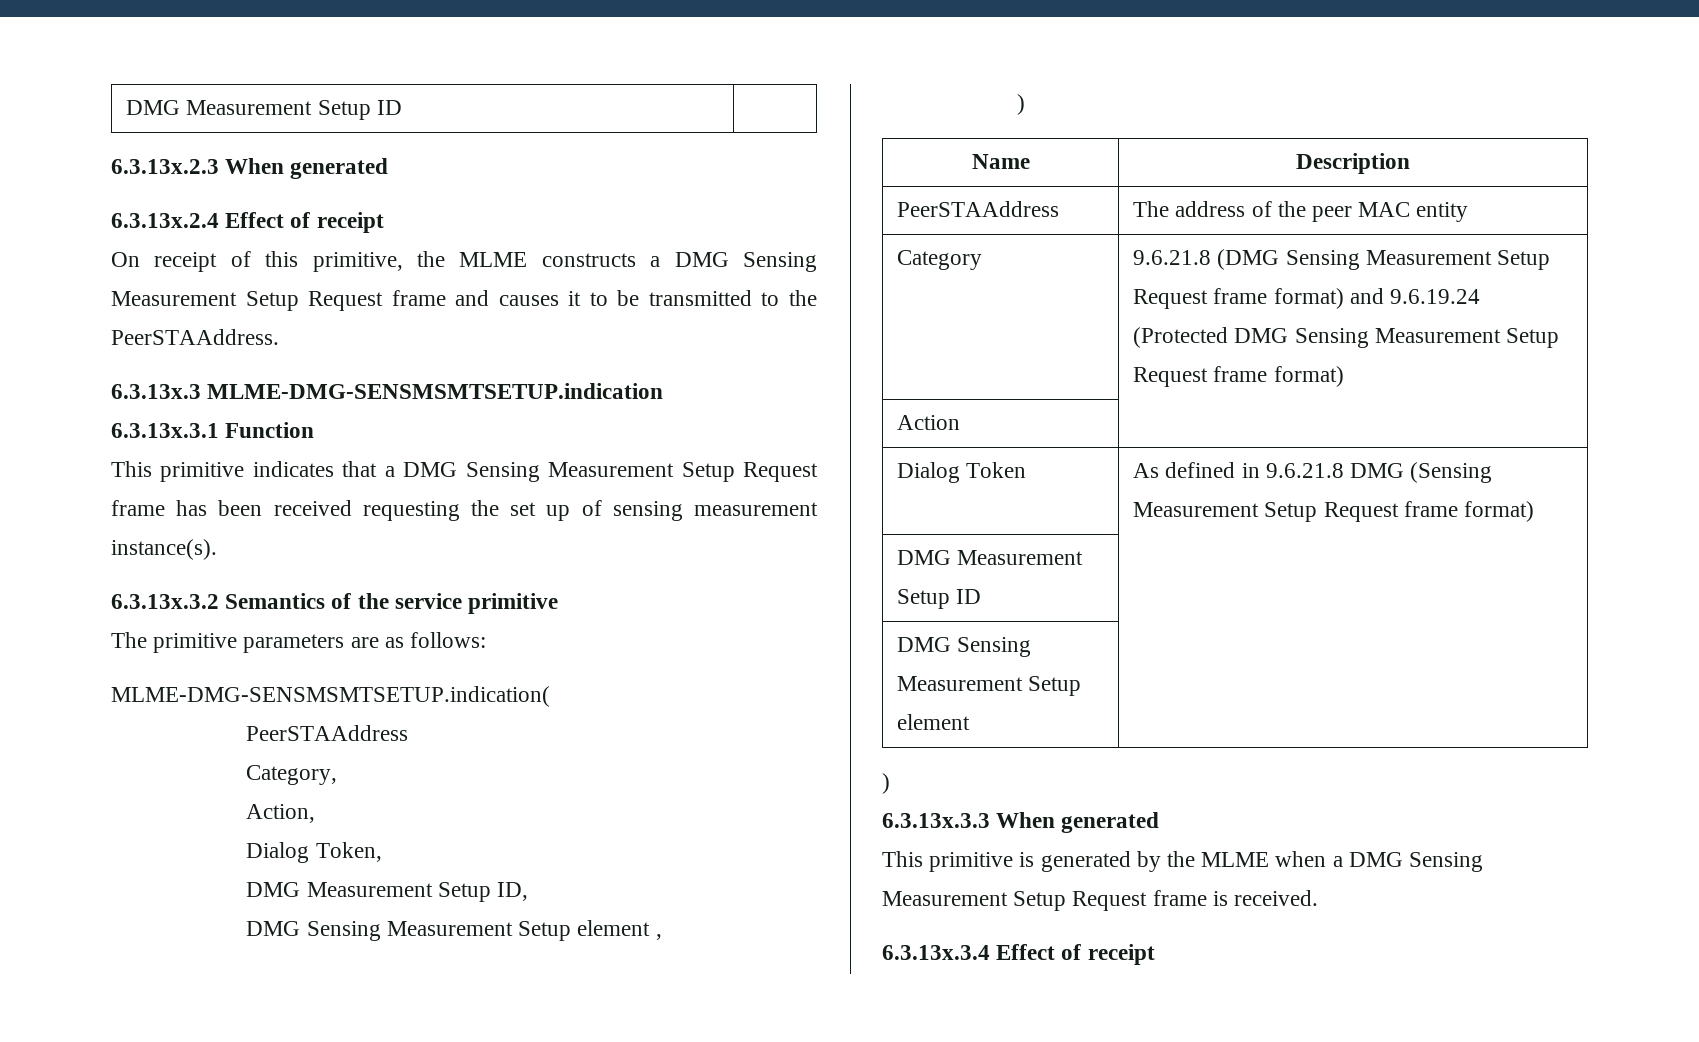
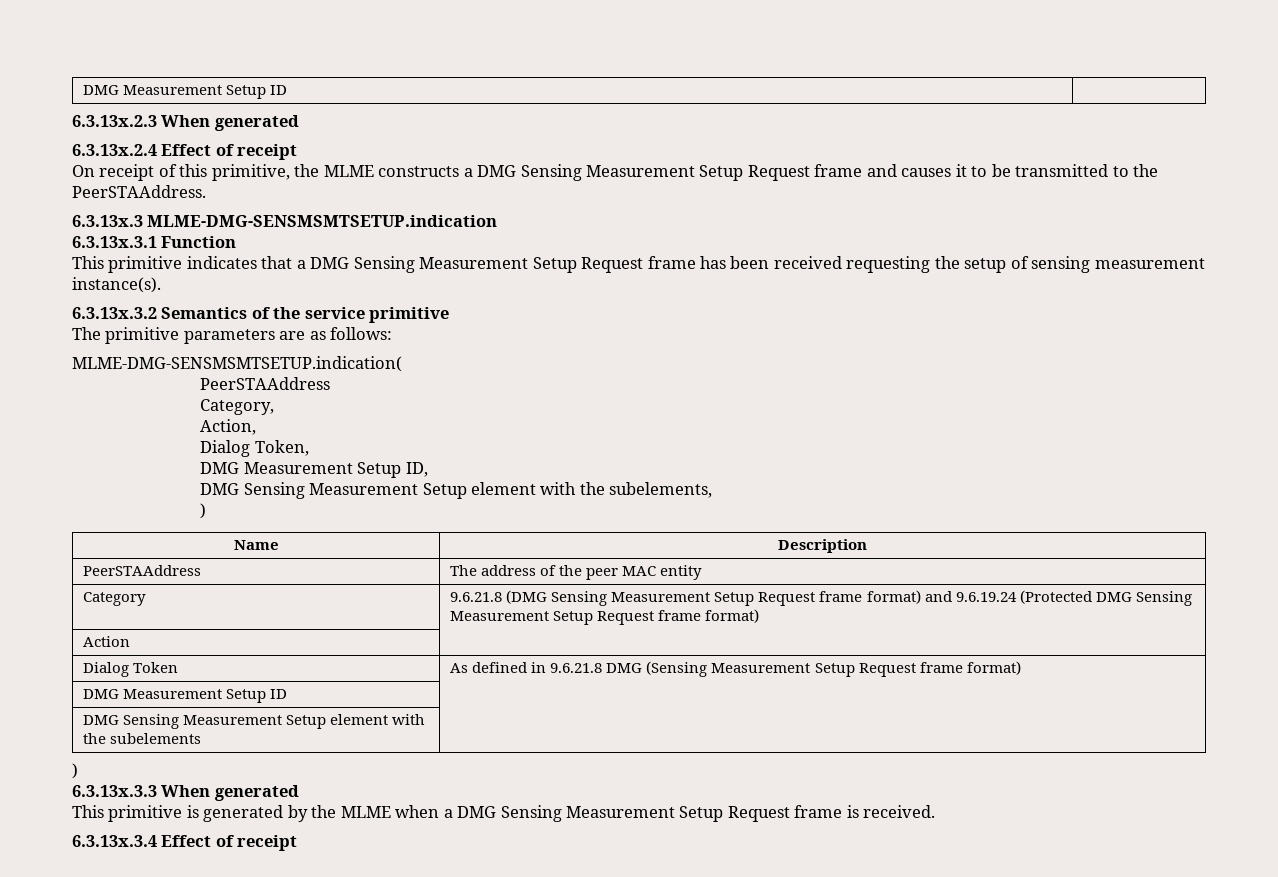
[510,502,571,521] set up -> [964,258,1007,273] setup
[655,934,662,940] , -> [540,482,713,498] with the subelements,
(971, 722) none -> [392,714,426,725] [83,733,202,744] with the subelements

